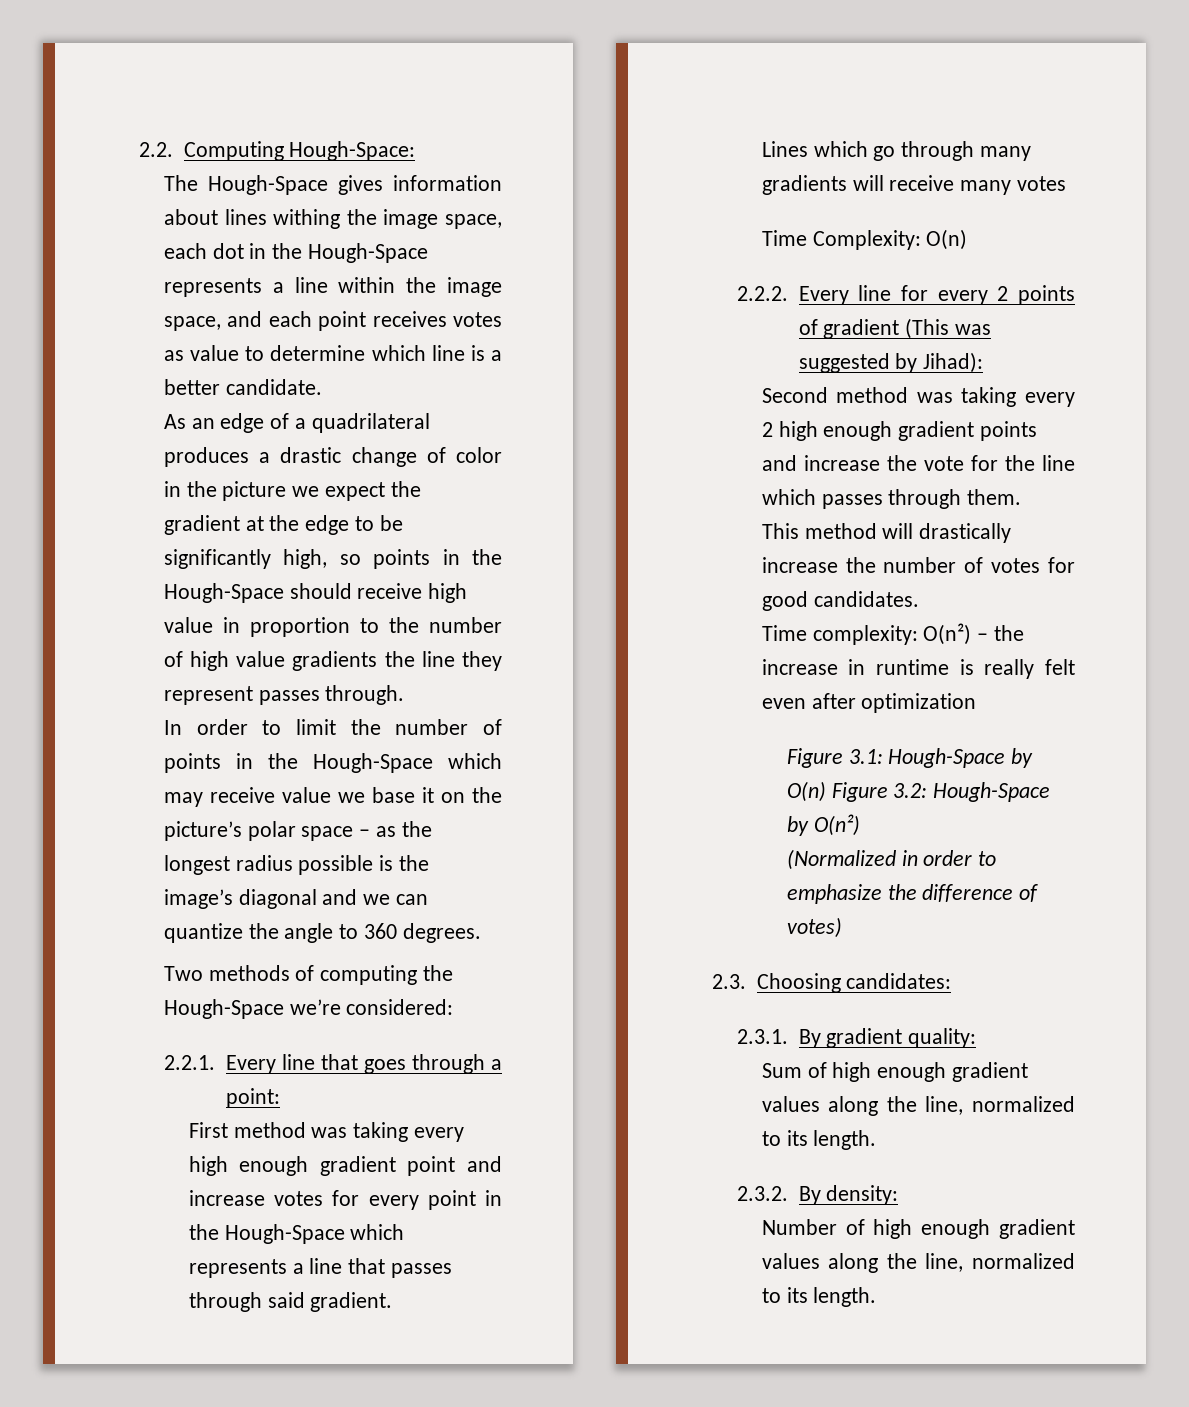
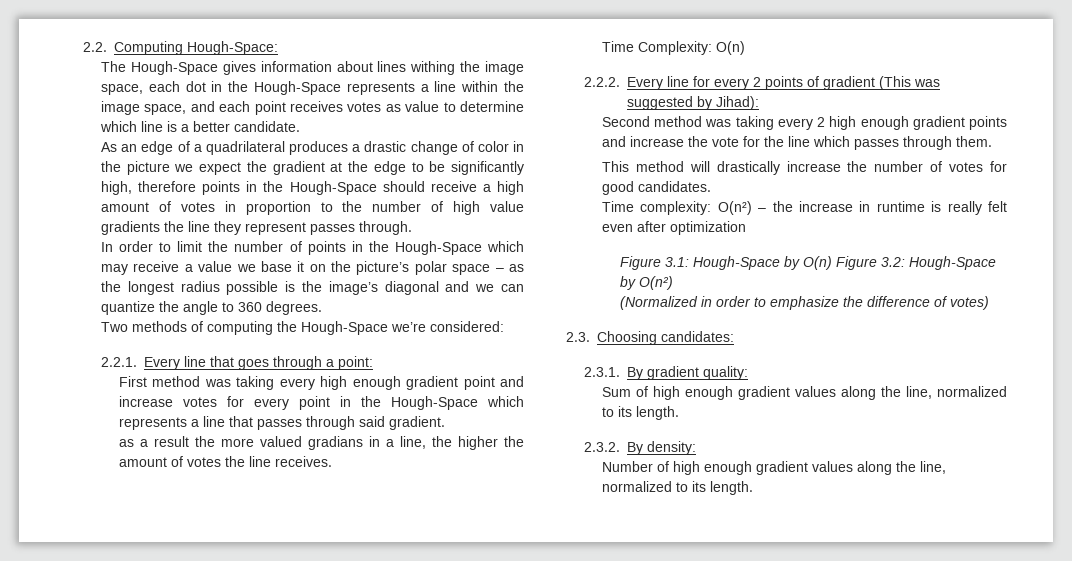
[339,554,361,565] so -> [138,181,197,192] therefore
[428,583,468,603] [163,617,213,633] high value -> [482,181,524,195] [100,201,215,212] a high amount of votes
(275, 795) none -> [184,264,193,272] a
[761,141,1032,161] [761,175,1067,195] Lines which go through many gradients will receive many votes -> [118,436,524,450] [118,456,332,467] as a result the more valued gradians in a line, the higher the amount of votes the line receives.

